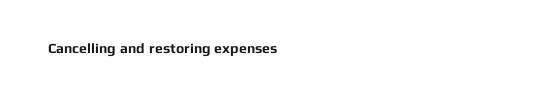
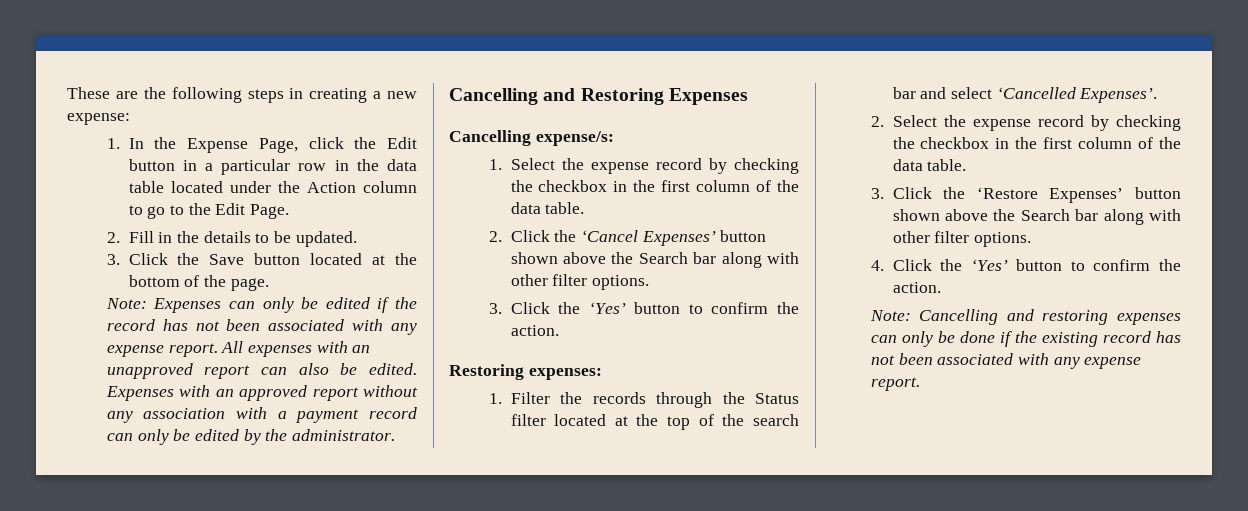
[48,43,278,57] Cancelling and restoring expenses -> [67,87,417,103] [67,113,130,125] [106,137,417,153] [128,159,417,175] [128,181,417,193] [128,203,290,219] [106,231,357,247] [106,253,418,265] [128,275,269,291] [105,297,418,313] [106,319,417,335] [106,341,371,357] [106,363,417,379] [105,385,418,401] [106,407,417,423] [106,429,396,445] [449,88,748,105] [449,130,614,146] [488,158,799,174] [510,180,799,192] [510,202,585,214] [488,230,767,246] [510,252,799,268] [510,274,649,290] [488,302,799,314] [510,325,559,336] [449,364,602,380] [488,392,799,408] [510,414,799,430] [892,87,1158,103] [870,115,1181,131] [892,137,1181,149] [892,159,967,171] [870,187,1181,203] [892,209,1181,225] [892,231,1031,247] [870,259,1181,271] [892,282,941,293] [869,309,1181,325] [870,331,1181,347] [870,353,1142,369] [870,377,920,391] These are the following steps in creating a new expense: // 1. In the Expense Page, click the Edit button in a particular row in the data table located under the Action column to go to the Edit Page. // 2. Fill in the details to be updated. // 3. Click the Save button located at the bottom of the page. // Note: Expenses can only be edited if the record has not been associated with any expense report. All expenses with an unapproved report can also be edited. Expenses with an approved report without any association with a payment record can only be edited by the administrator. // Cancelling and Restoring Expenses // Cancelling expense/s: // 1. Select the expense record by checking the checkbox in the first column of the data table. // 2. Click the ‘Cancel Expenses’ button shown above the Search bar along with other filter options. // 3. Click the ‘Yes’ button to confirm the action. // Restoring expenses: // 1. Filter the records through the Status filter located at the top of the search bar and select ‘Cancelled Expenses’. // 2. Select the expense record by checking the checkbox in the first column of the data table. // 3. Click the ‘Restore Expenses’ button shown above the Search bar along with other filter options. // 4. Click the ‘Yes’ button to confirm the action. // Note: Cancelling and restoring expenses can only be done if the existing record has not been associated with any expense report.

